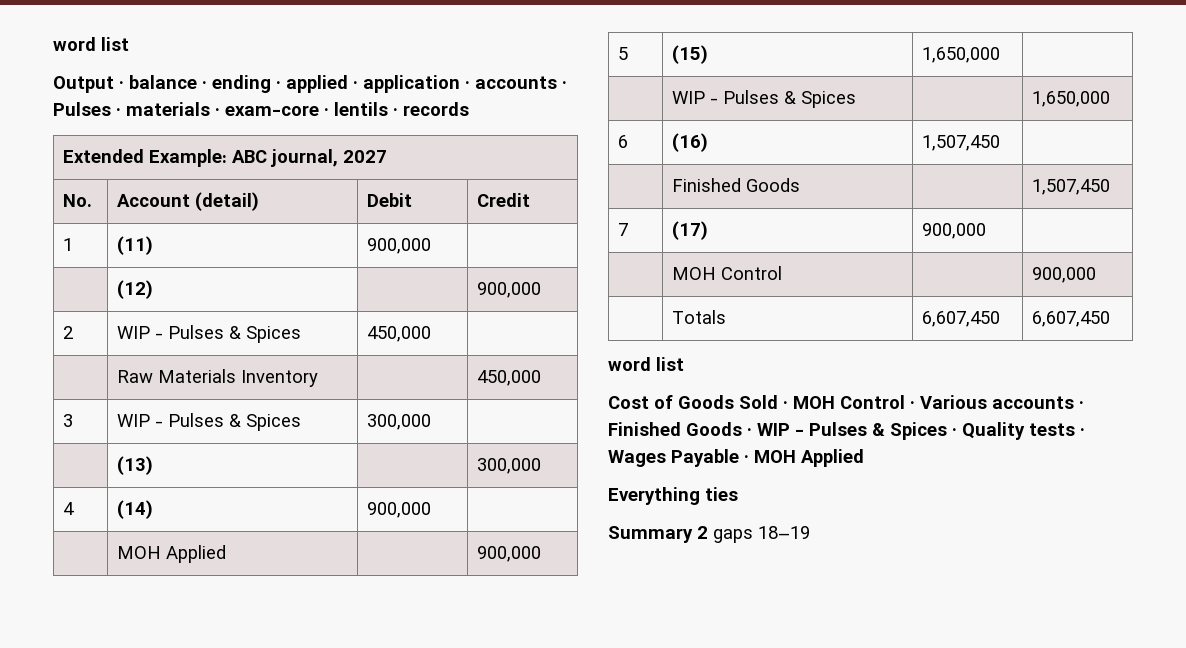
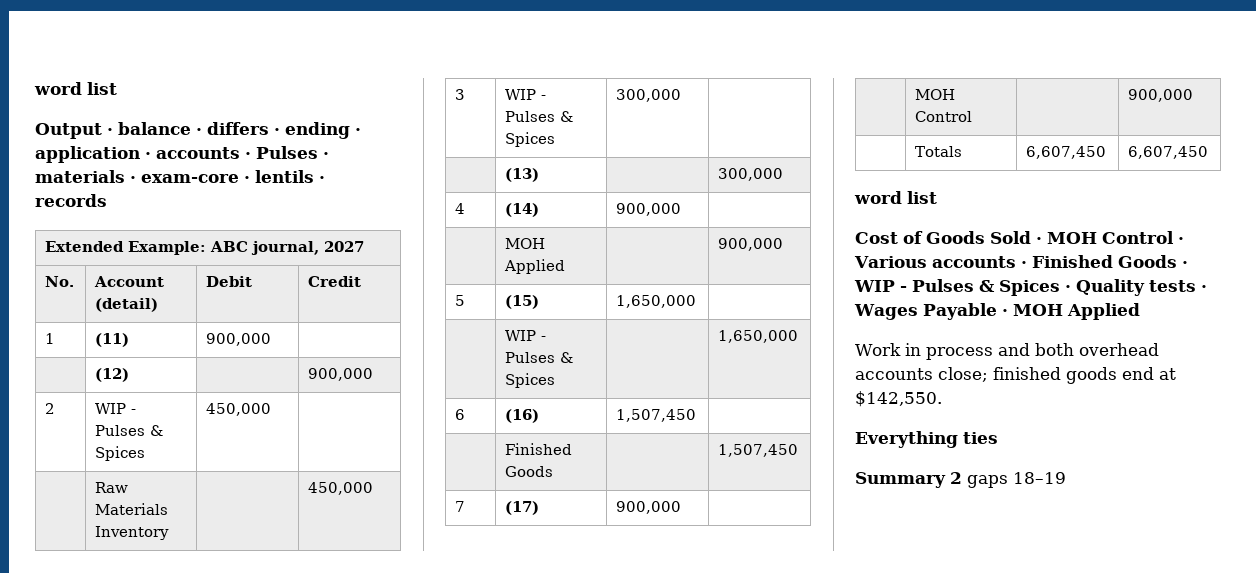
[212,75,348,93] ending · applied -> [207,122,350,139] differs · ending
(864, 458) none -> [855,343,1159,360] [855,367,1176,384] [855,391,942,407] // Work in process and both overhead accounts close; finished goods end at $142,550.

